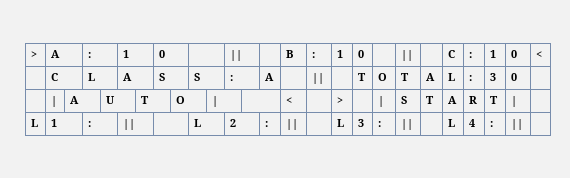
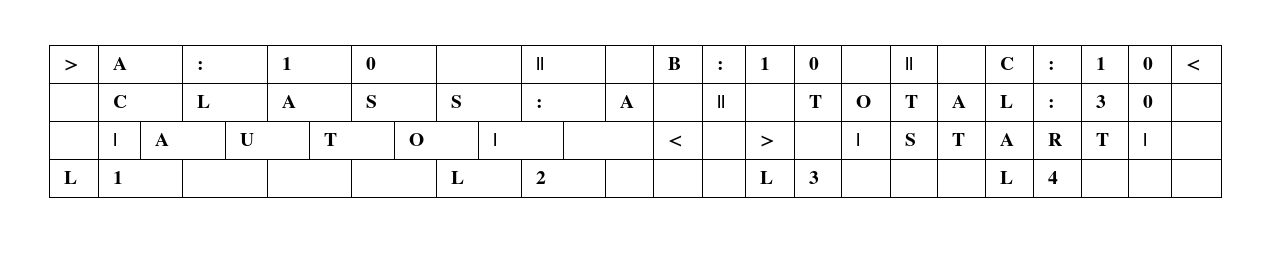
[87,121,91,127] [122,119,135,130] : | || -> (123, 177) |
[264,121,268,127] [285,119,298,130] : | || -> (546, 177) |
[377,121,381,127] [400,119,413,130] : | || -> (819, 177) |
[489,121,493,127] [510,119,523,130] : | || -> (1058, 177) |

